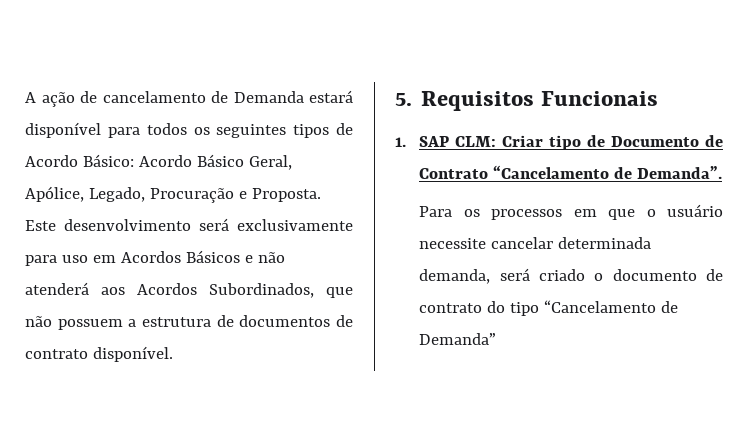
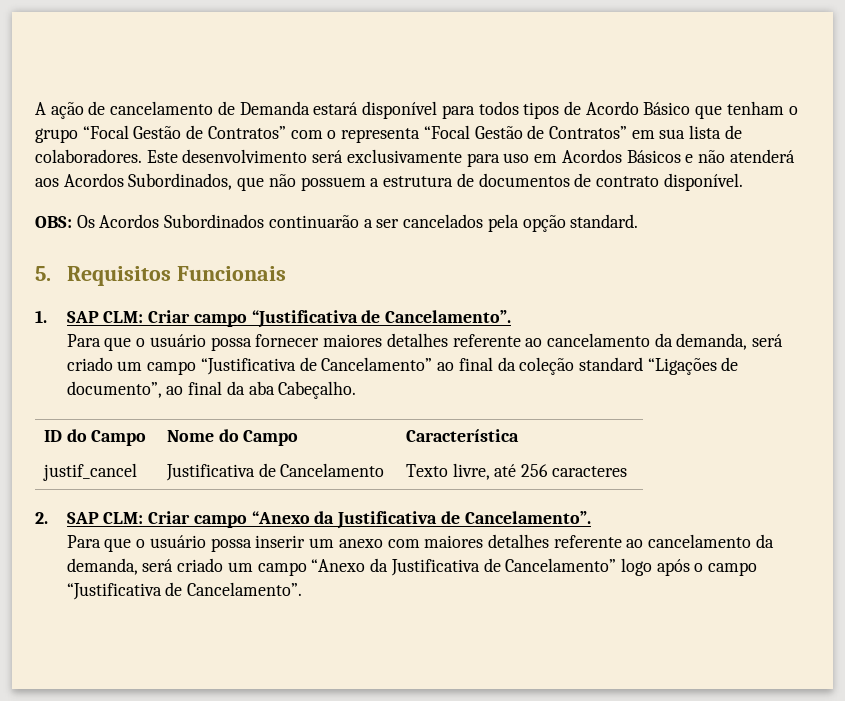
[193,124,287,138] os seguintes -> (519, 108) none
[82,154,292,170] [25,186,321,203] Básico: Acordo Básico Geral, Apólice, Legado, Procuração e Proposta. -> [643,101,798,119] [35,125,742,143] [35,149,142,163] Básico que tenham o grupo “Focal Gestão de Contratos” com o representa “Focal Gestão de Contratos” em sua lista de colaboradores.
(173, 354) none -> [35,214,639,232] // OBS: Os Acordos Subordinados continuarão a ser cancelados pela opção standard.
[549,135,723,150] [419,165,723,179] [419,204,723,220] [419,237,652,249] [419,268,723,284] [419,300,679,316] [419,333,497,345] tipo de Documento de Contrato “Cancelamento de Demanda”. // Para os processos em que o usuário necessite cancelar determinada demanda, será criado o documento de contrato do tipo “Cancelamento de Demanda” -> [193,310,512,328] [66,333,784,351] [66,357,739,375] [66,381,357,399] [43,429,147,446] [166,429,299,446] [405,429,519,442] [42,463,137,481] [165,463,385,481] [405,463,627,480] [35,511,591,529] [66,534,774,552] [66,558,758,576] [66,582,303,600] campo “Justificativa de Cancelamento”. // Para que o usuário possa fornecer maiores detalhes referente ao cancelamento da demanda, será criado um campo “Justificativa de Cancelamento” ao final da coleção standard “Ligações de documento”, ao final da aba Cabeçalho. // ID do Campo | Nome do Campo | Característica // justif_cancel | Justificativa de Cancelamento | Texto livre, até 256 caracteres // 2. SAP CLM: Criar campo “Anexo da Justificativa de Cancelamento”. // Para que o usuário possa inserir um anexo com maiores detalhes referente ao cancelamento da demanda, será criado um campo “Anexo da Justificativa de Cancelamento” logo após o campo “Justificativa de Cancelamento”.

